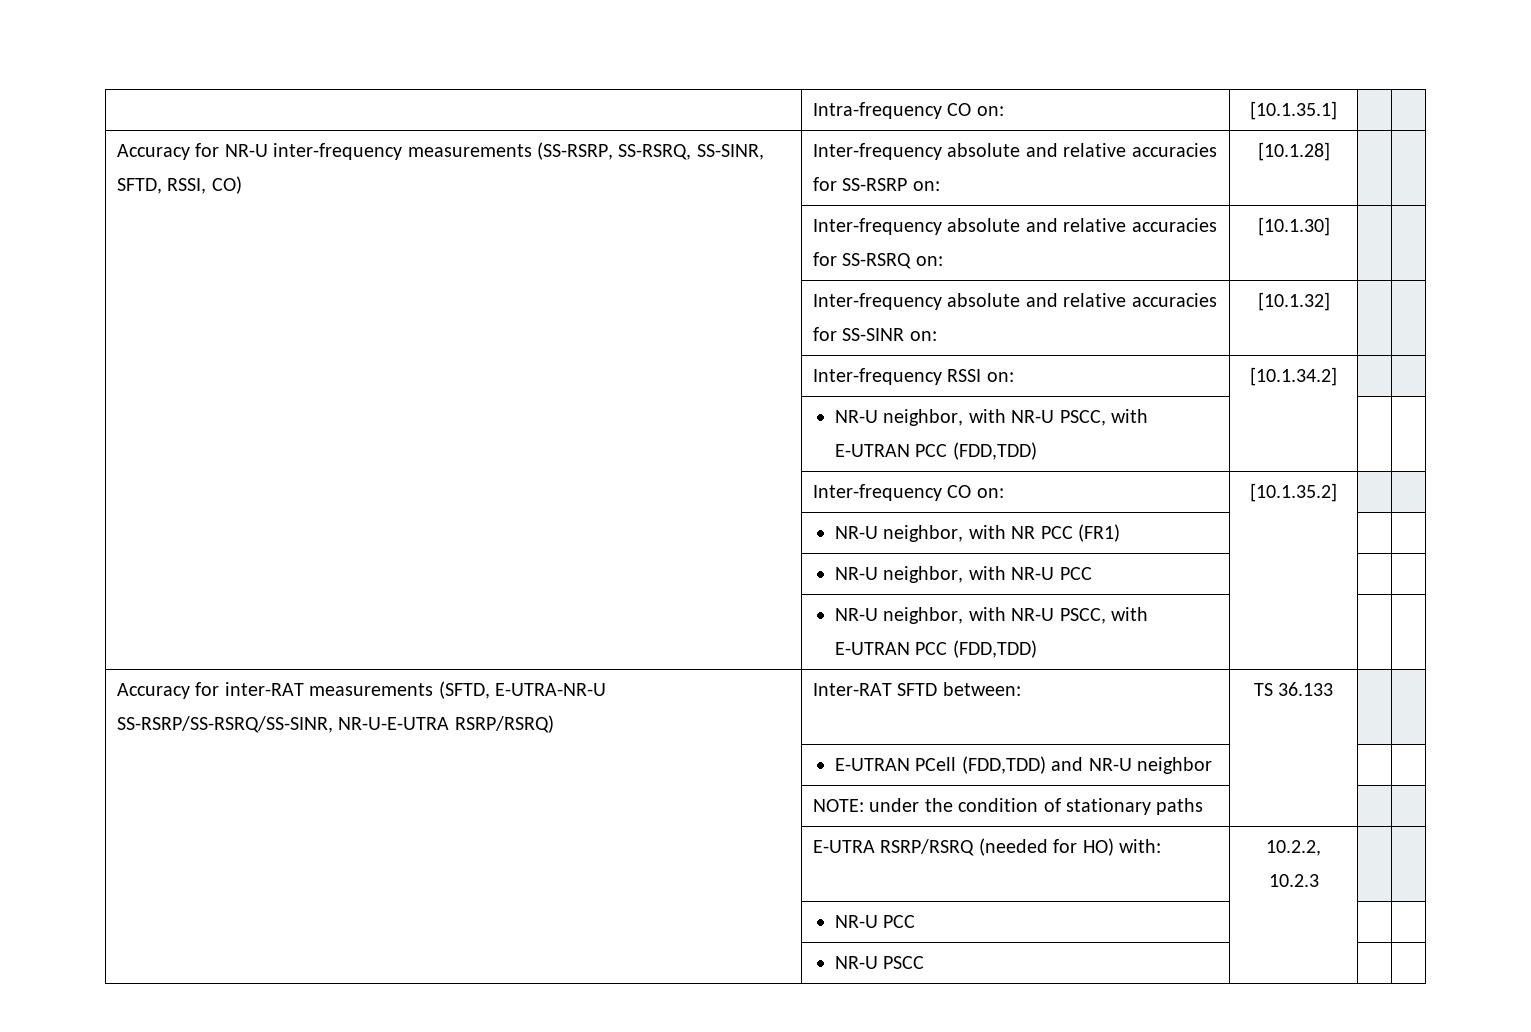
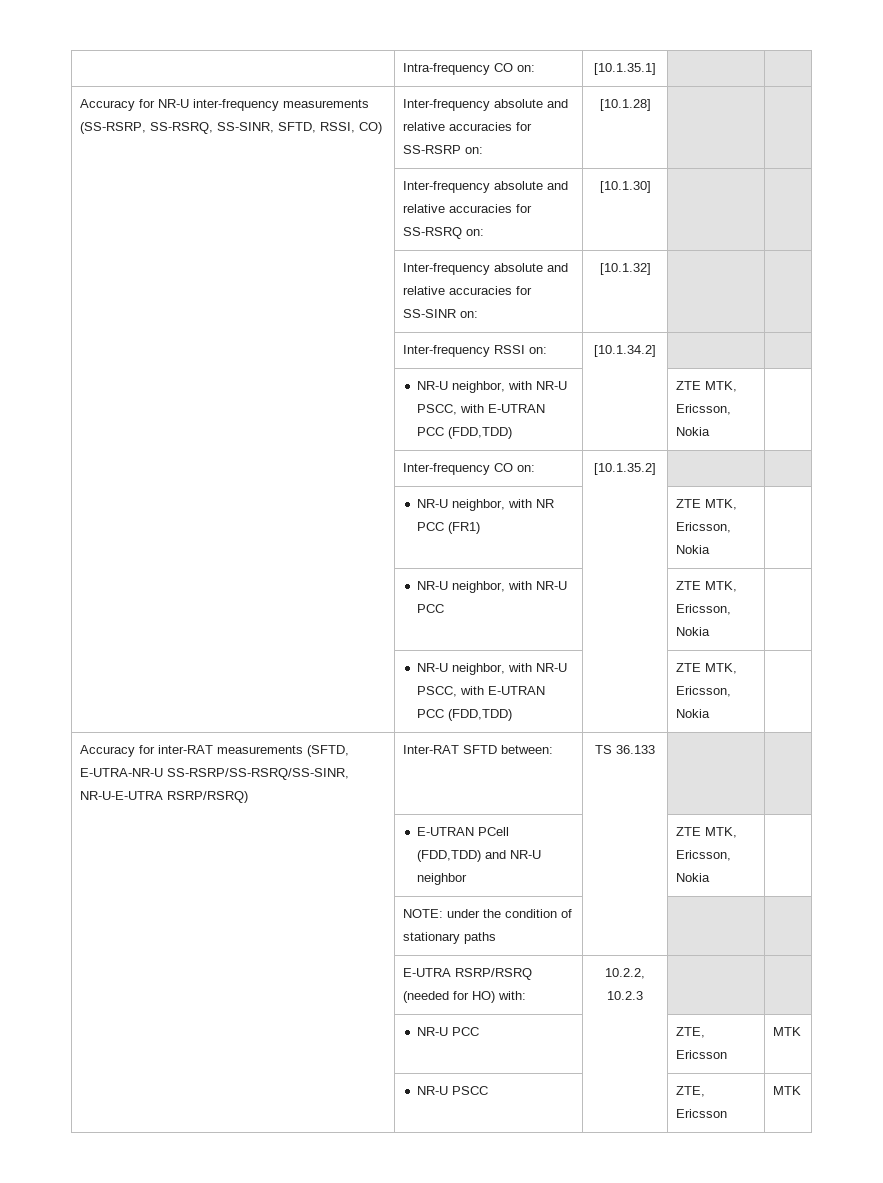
(1037, 451) none -> [675,381,737,392] [675,404,731,415] [675,427,710,436] ZTE MTK, Ericsson, Nokia
(1120, 533) none -> [675,499,737,510] [675,522,731,533] [675,545,710,554] ZTE MTK, Ericsson, Nokia
[834,607,1148,624] [834,640,1037,658] | // | NR-U neighbor, with NR-U PSCC, with E-UTRAN PCC (FDD,TDD) | | -> [675,581,737,592] [675,604,731,615] [675,627,710,636] [416,663,567,675] [416,686,545,697] [416,709,512,721] [675,663,737,674] [675,686,731,697] [675,709,710,718] ZTE MTK, Ericsson, Nokia | // | NR-U neighbor, with NR-U PSCC, with E-UTRAN PCC (FDD,TDD) | | ZTE MTK, Ericsson, Nokia
(1212, 765) none -> [675,827,737,838] [675,850,731,861] [675,873,710,882] ZTE MTK, Ericsson, Nokia
(916, 921) | -> [675,1027,705,1038] [675,1050,727,1059] [772,1027,801,1036] ZTE, Ericsson | MTK
(925, 962) | -> [675,1086,705,1097] [675,1109,727,1118] [772,1086,801,1095] ZTE, Ericsson | MTK

